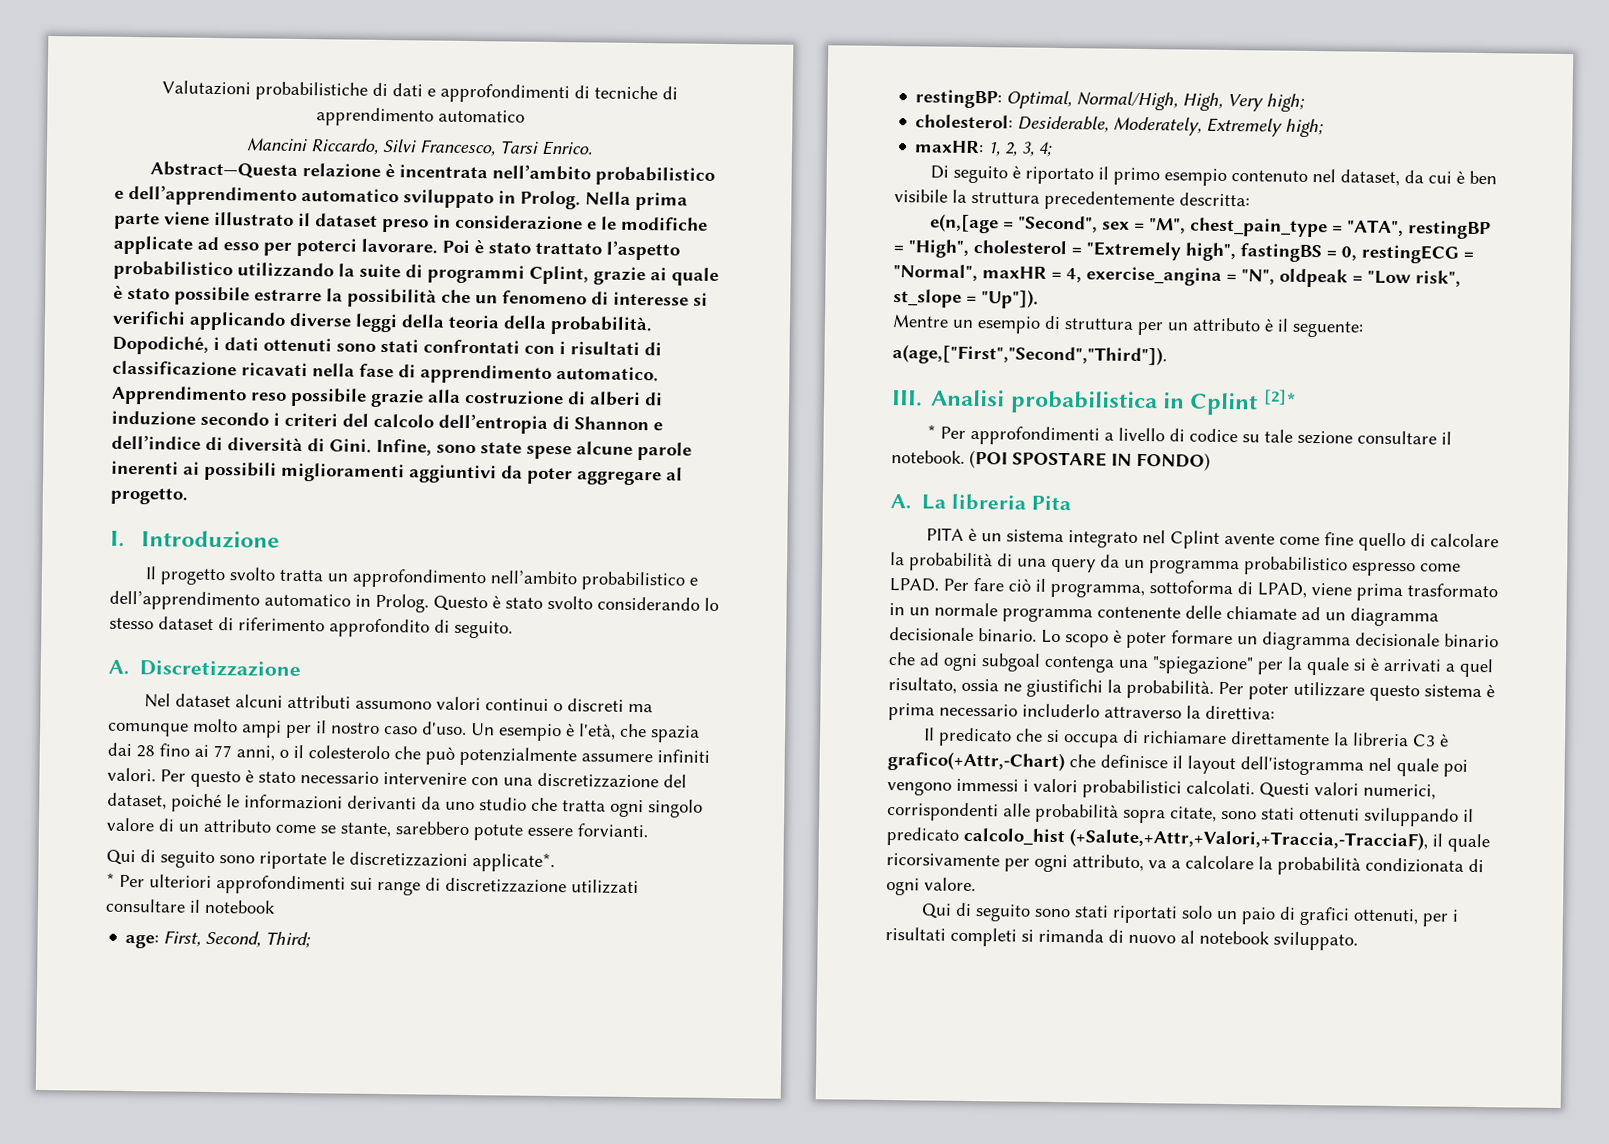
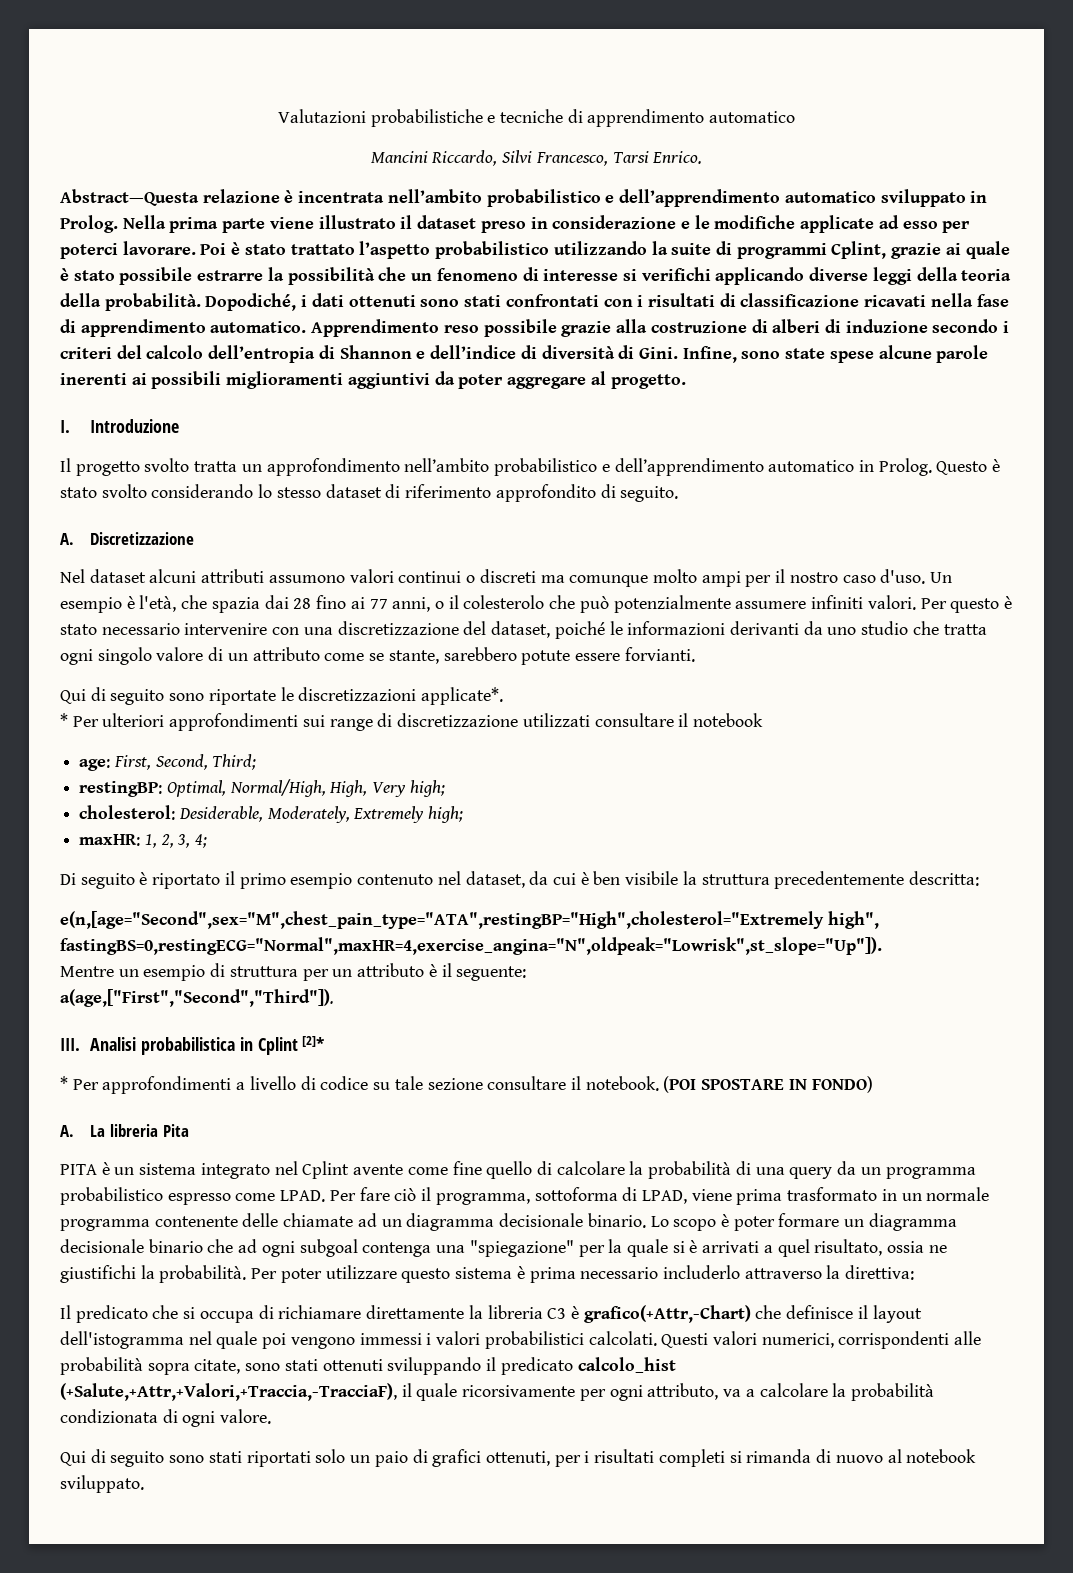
[372,82,590,104] di dati e approfondimenti di -> [487,115,496,123] e
[930,213,1492,240] [893,239,1474,264] [893,264,1461,288] [893,289,1039,309] e(n,[age = "Second", sex = "M", chest_pain_type = "ATA", restingBP = "High", cholesterol = "Extremely high", fastingBS = 0, restingECG = "Normal", maxHR = 4, exercise_angina = "N", oldpeak = "Low risk", st_slope = "Up"]). -> [60,911,879,929] [60,937,882,955] e(n,[age="Second",sex="M",chest_pain_type="ATA",restingBP="High",cholesterol="Extremely high", fastingBS=0,restingECG="Normal",maxHR=4,exercise_angina="N",oldpeak="Lowrisk",st_slope="Up"]).

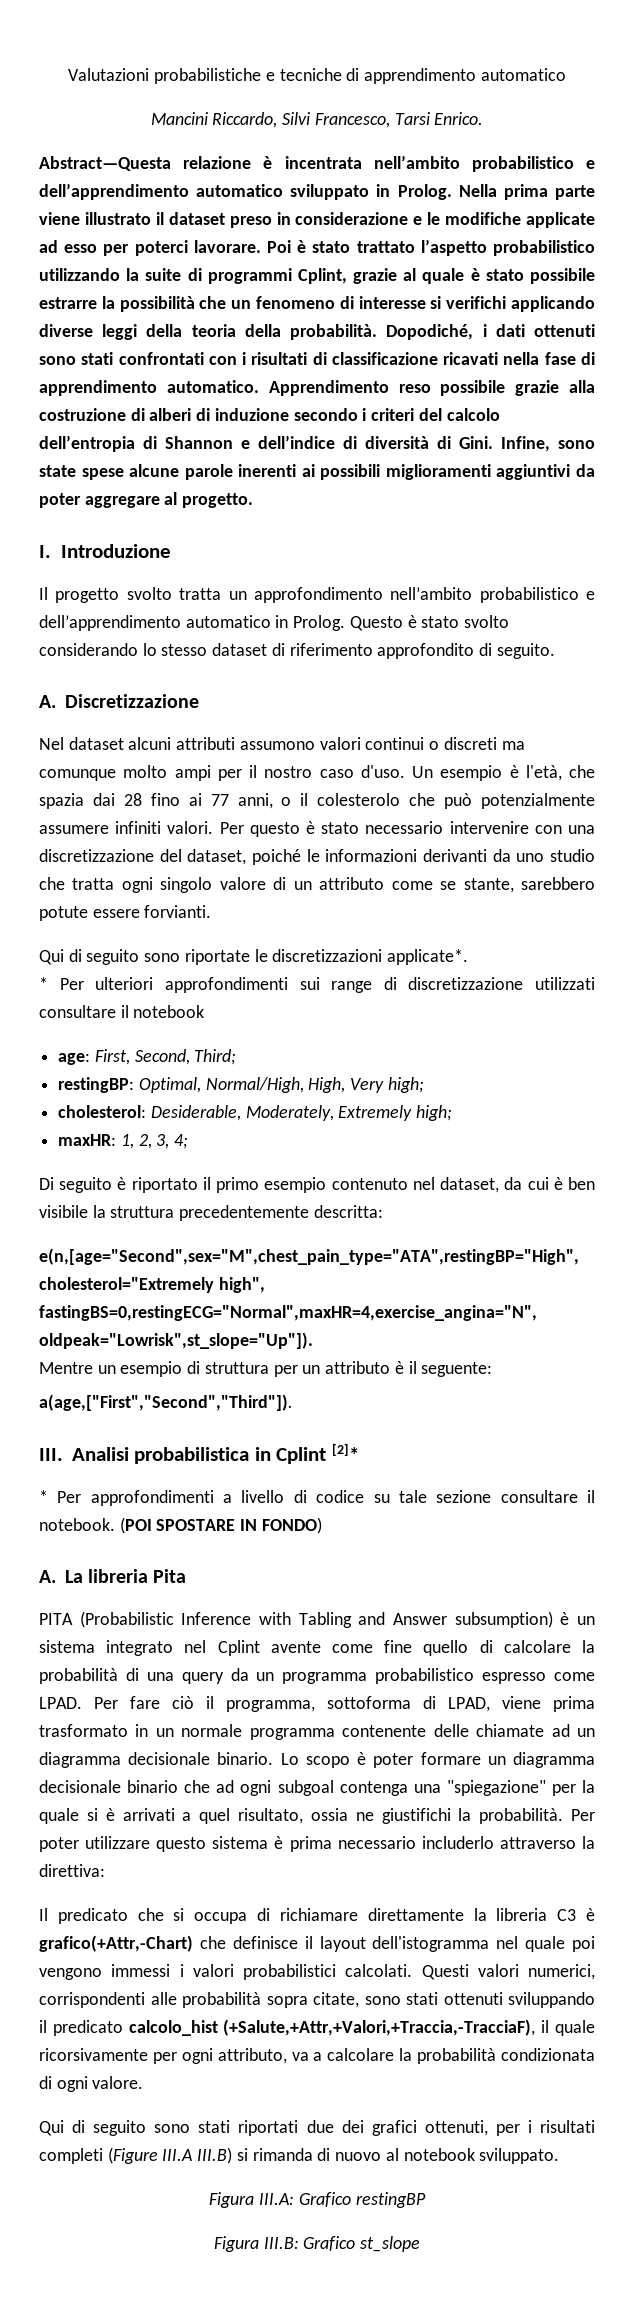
[945,243,961,255] ai -> [403,268,417,281] al
(97, 1169) none -> [79,1611,553,1628] (Probabilistic Inference with Tabling and Answer subsumption)
[315,1449,428,1467] solo un paio di -> [306,2120,364,2133] due dei
(725, 1458) none -> [107,2147,233,2164] (Figure III.A III.B)
(144, 1484) none -> [209,2192,426,2208] [213,2236,421,2252] // Figura III.A: Grafico restingBP // Figura III.B: Grafico st_slope

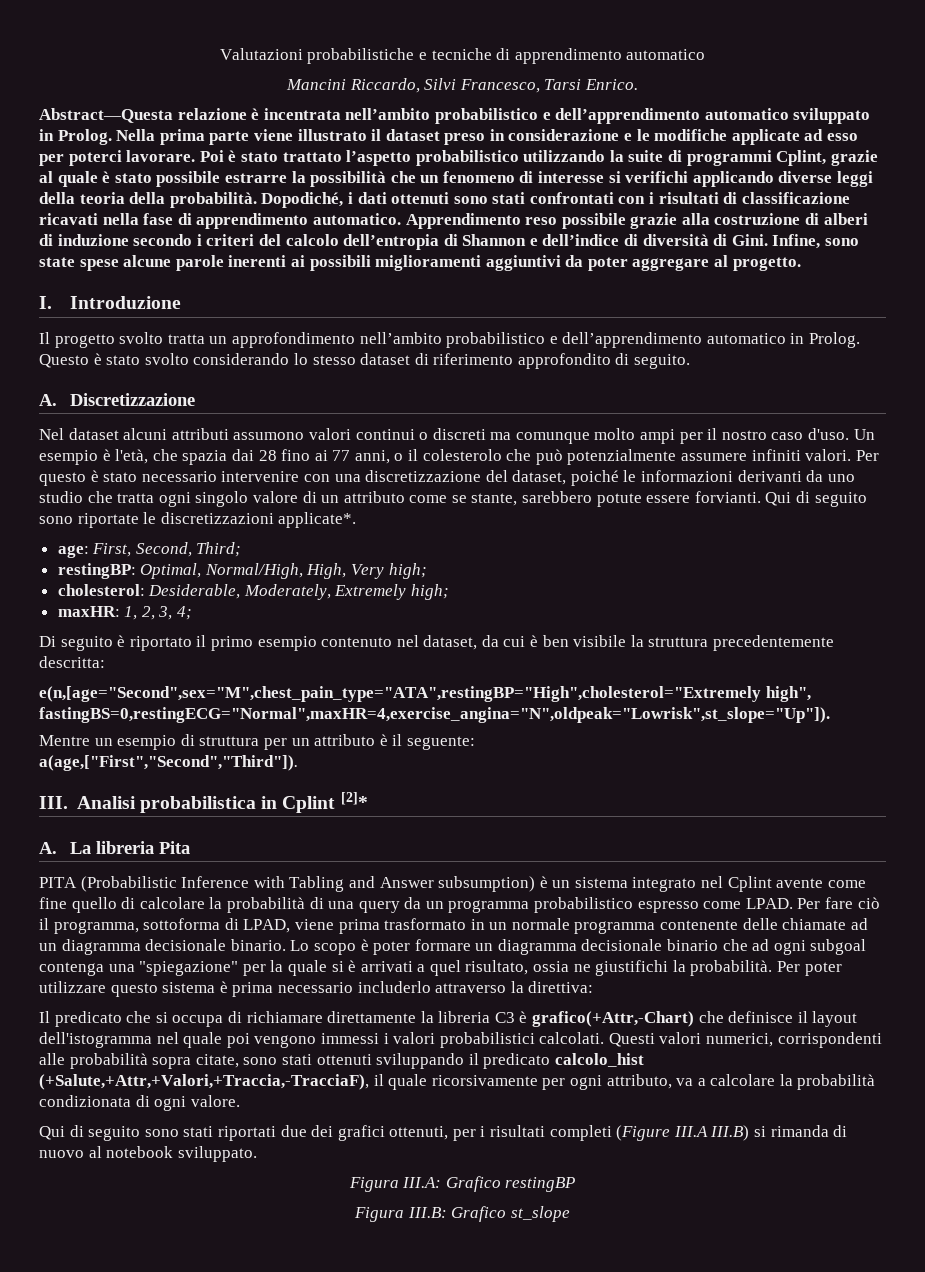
(212, 911) // -> (761, 497) none
[39,977,595,993] [39,1005,205,1018] // * Per ulteriori approfondimenti sui range di discretizzazione utilizzati consultare il notebook -> (357, 520) none
[39,1490,596,1506] [39,1517,322,1534] // * Per approfondimenti a livello di codice su tale sezione consultare il notebook. (POI SPOSTARE IN FONDO) -> (368, 800) none

